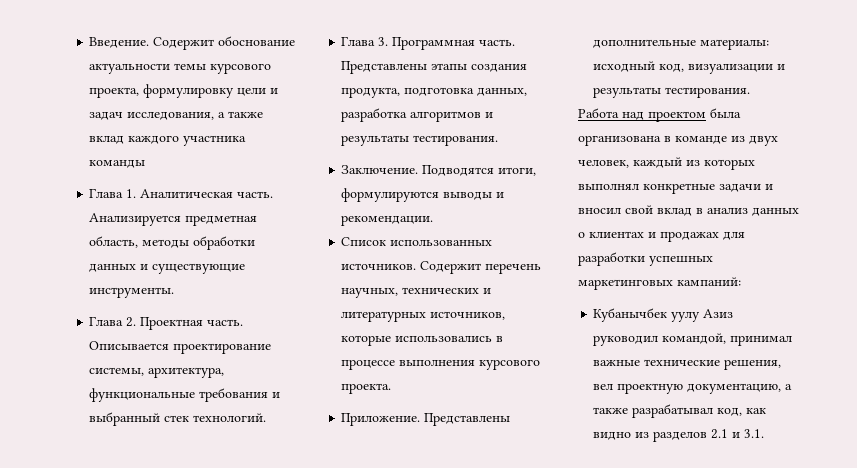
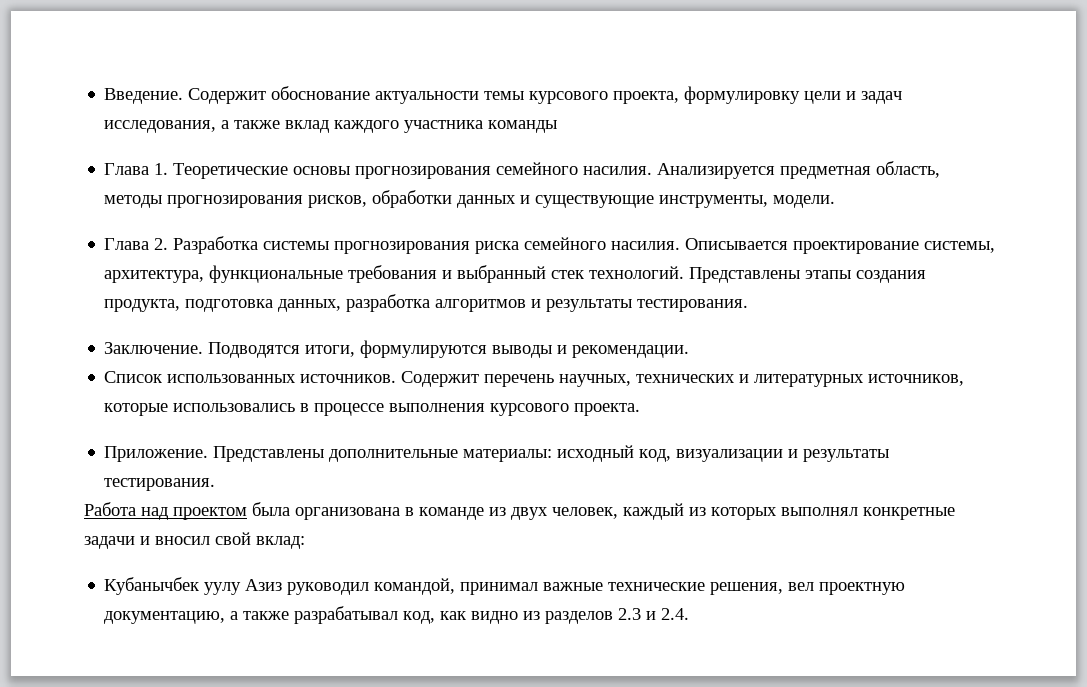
[140,189,274,198] Аналитическая часть. -> [173,162,653,179] Теоретические основы прогнозирования семейного насилия.
(190, 243) none -> [167,195,368,208] прогнозирования рисков,
[89,287,175,298] инструменты. -> [659,195,836,208] инструменты, модели.
[140,317,244,330] Проектная часть. -> [173,236,681,254] Разработка системы прогнозирования риска семейного насилия.
[341,37,516,50] // Глава 3. Программная часть. -> (685, 272) none
[657,208,799,216] [578,231,745,242] [578,252,713,266] [578,277,741,290] вклад в анализ данных о клиентах и продажах для разработки успешных маркетинговых кампаний: -> [256,536,305,549] вклад:
[711,429,765,439] 2.1 и 3.1. -> [618,608,690,620] 2.3 и 2.4.

